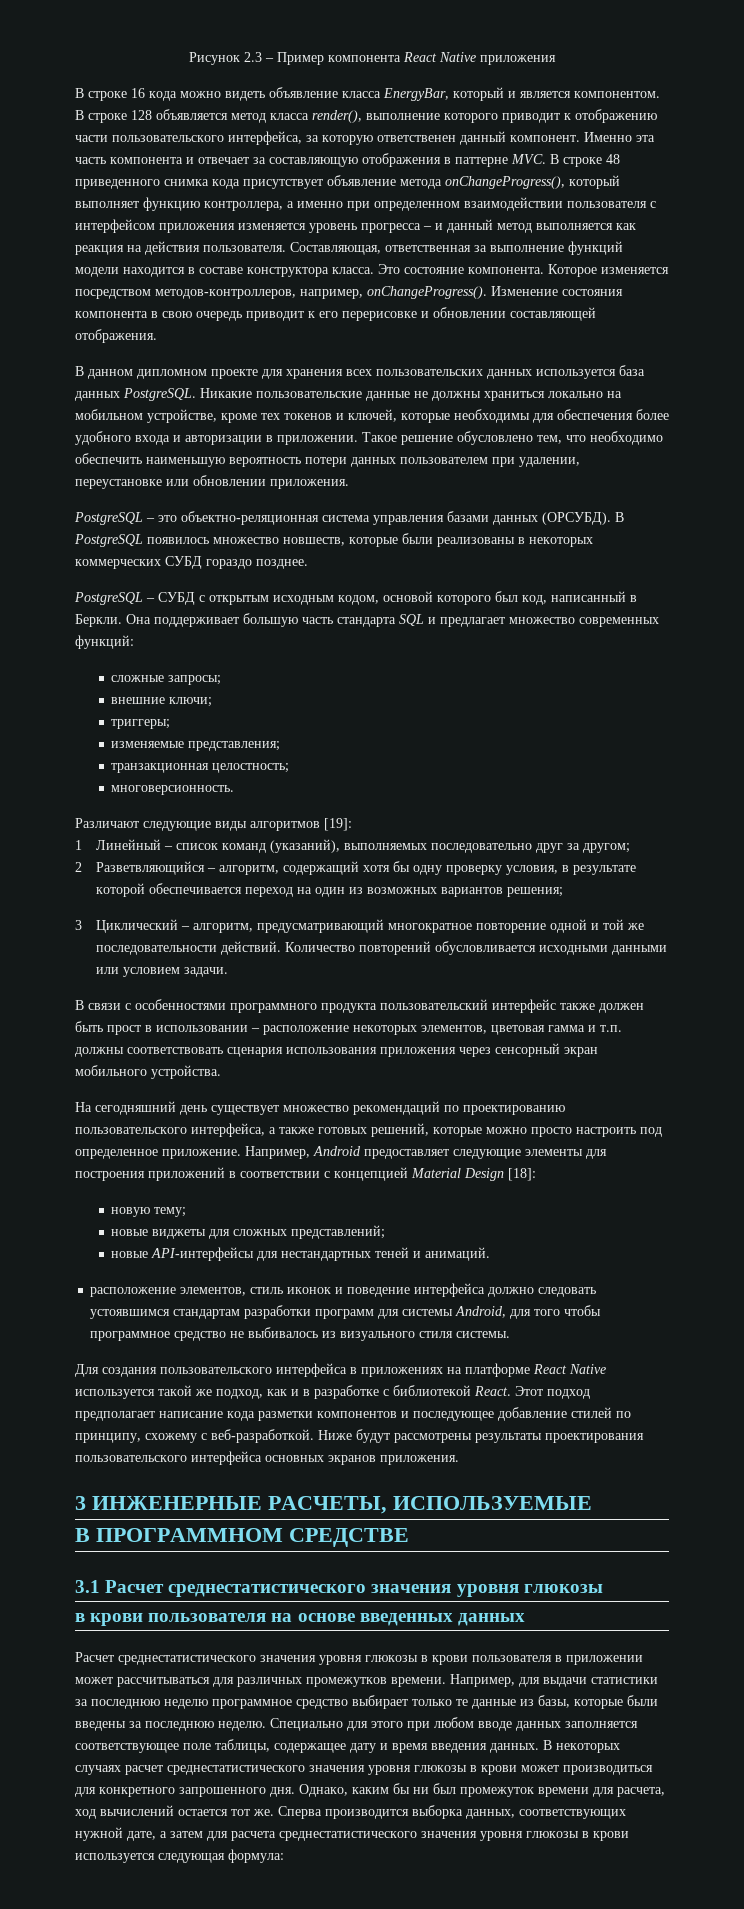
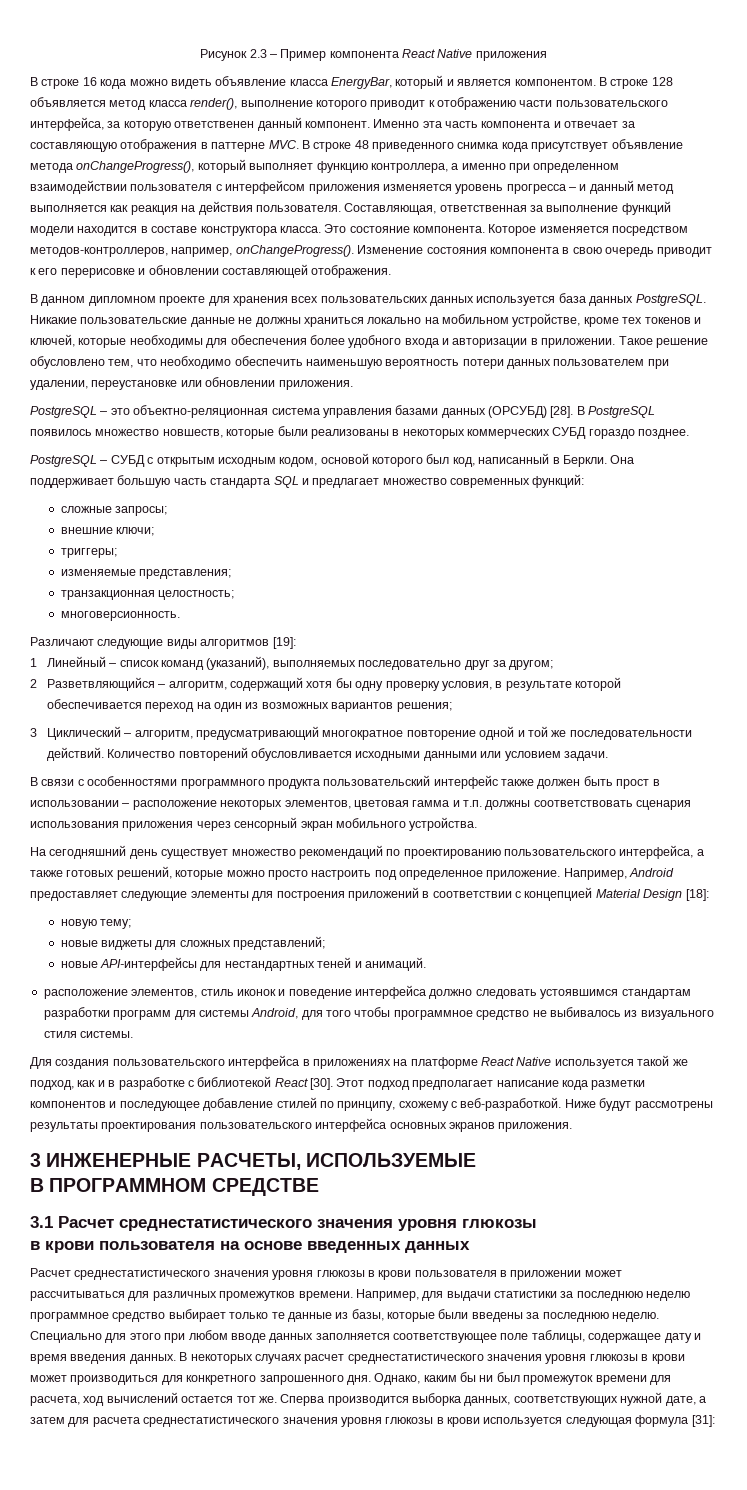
[542,512,611,525] (ОРСУБД). -> [488,406,574,418] (ОРСУБД) [28].
[474,1386,511,1396] React. -> [274,1078,333,1090] React [30].
[228,1849,284,1863] формула: -> [635,1415,715,1427] формула [31]:

